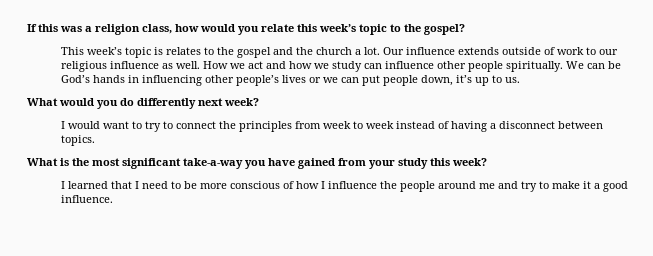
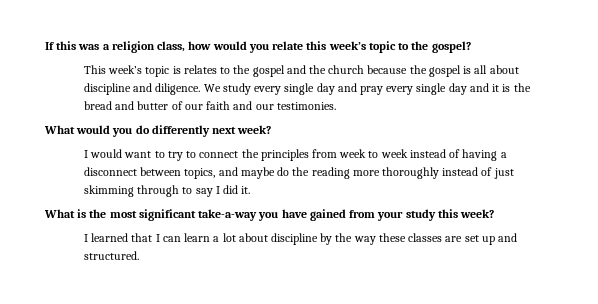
[354,47,618,55] [60,61,621,72] [60,75,520,86] a lot. Our influence extends outside of work to our religious influence as well. How we act and how we study can influence other people spiritually. We can be God’s hands in influencing other people’s lives or we can put people down, it’s up to us. -> [367,65,519,77] [83,83,531,95] [83,101,336,110] because the gospel is all about discipline and diligence. We study every single day and pray every single day and it is the bread and butter of our faith and our testimonies.
[60,135,95,146] topics. -> [184,167,514,179] [83,185,251,197] topics, and maybe do the reading more thoroughly instead of just skimming through to say I did it.
[141,181,628,192] [60,195,113,203] need to be more conscious of how I influence the people around me and try to make it a good influence. -> [162,233,518,245] [83,251,139,260] can learn a lot about discipline by the way these classes are set up and structured.

